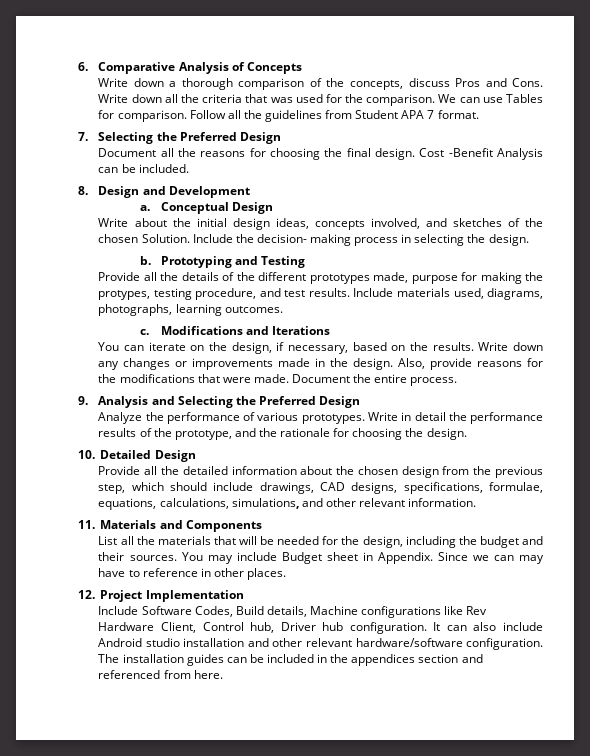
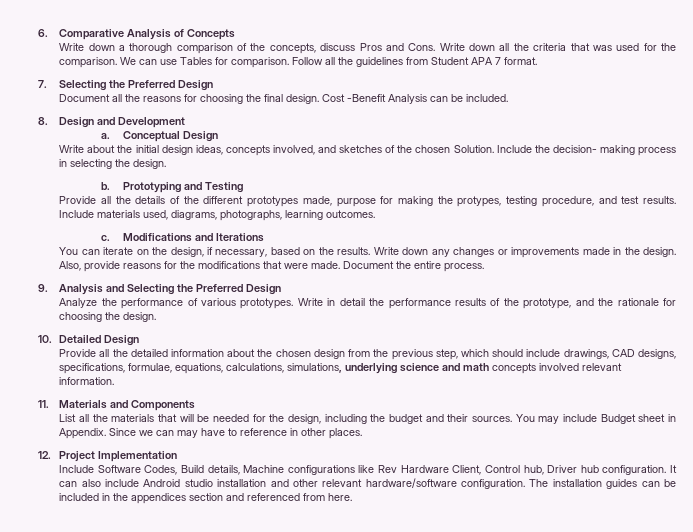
[301,498,356,507] and other -> [345,363,580,374] underlying science and math concepts involved

